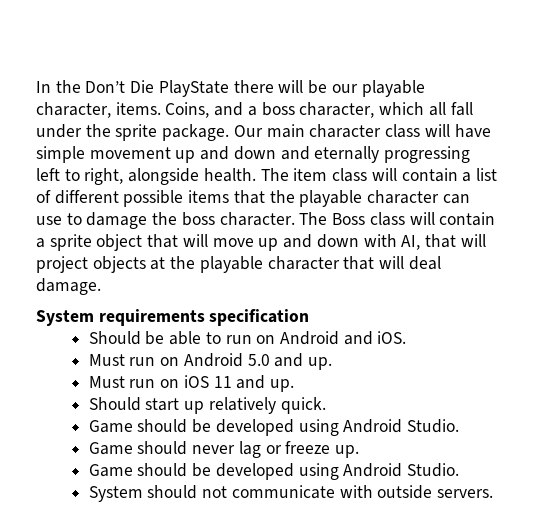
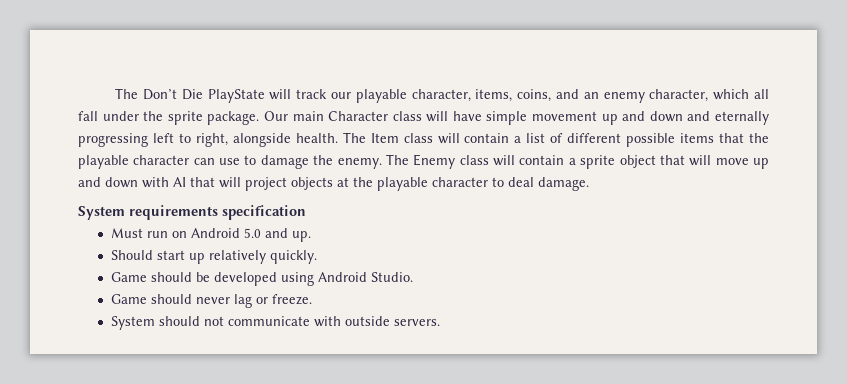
[36,80,81,93] In the -> [115,88,139,99] The
[233,80,425,97] [36,102,295,118] there will be our playable character, items. Coins, and a boss -> [269,89,645,103] will track our playable character, items, coins, and an enemy
[309,124,382,138] character -> [328,111,389,121] Character
[293,168,328,181] item -> [370,133,399,143] Item
[181,212,366,226] boss character. The Boss -> [337,154,456,169] enemy. The Enemy
[401,235,421,250] AI, -> [173,177,186,187] AI
[343,256,405,270] that will -> [492,177,504,187] to
[88,331,407,345] // Should be able to run on Android and iOS. -> (306, 212) none
[88,375,294,392] // Must run on iOS 11 and up. -> (312, 236) none
[280,397,326,414] quick. -> [270,250,318,264] quickly.
[285,441,359,458] [88,463,459,480] freeze up. // Game should be developed using Android Studio. -> [272,294,313,305] freeze.

